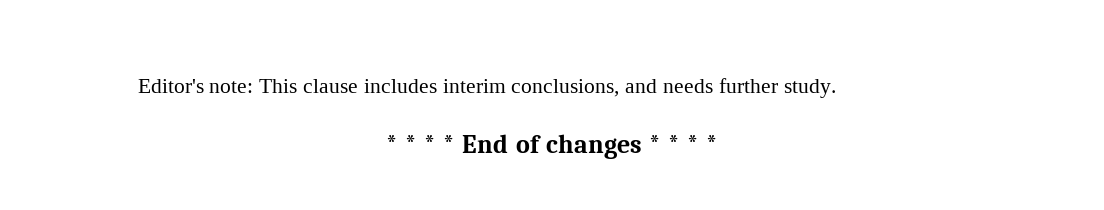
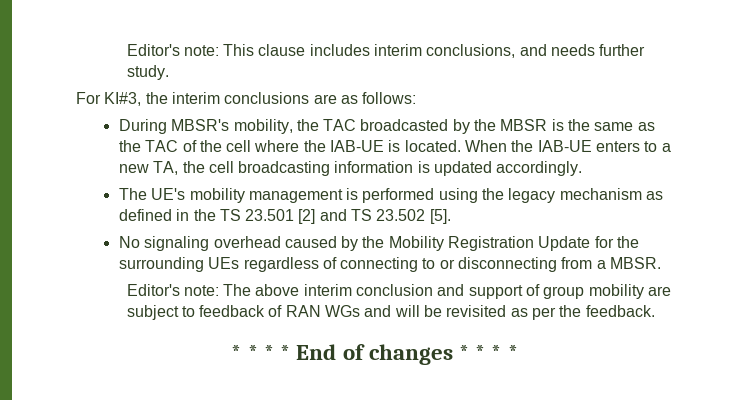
(836, 88) none -> [76,92,417,106] [118,119,655,134] [118,140,671,152] [118,161,583,176] [118,188,664,203] [118,209,451,224] [118,236,640,251] [118,257,662,272] [126,284,672,299] [126,305,655,320] // For KI#3, the interim conclusions are as follows: // During MBSR's mobility, the TAC broadcasted by the MBSR is the same as the TAC of the cell where the IAB-UE is located. When the IAB-UE enters to a new TA, the cell broadcasting information is updated accordingly. // The UE's mobility management is performed using the legacy mechanism as defined in the TS 23.501 [2] and TS 23.502 [5]. // No signaling overhead caused by the Mobility Registration Update for the surrounding UEs regardless of connecting to or disconnecting from a MBSR. // Editor's note: The above interim conclusion and support of group mobility are subject to feedback of RAN WGs and will be revisited as per the feedback.

